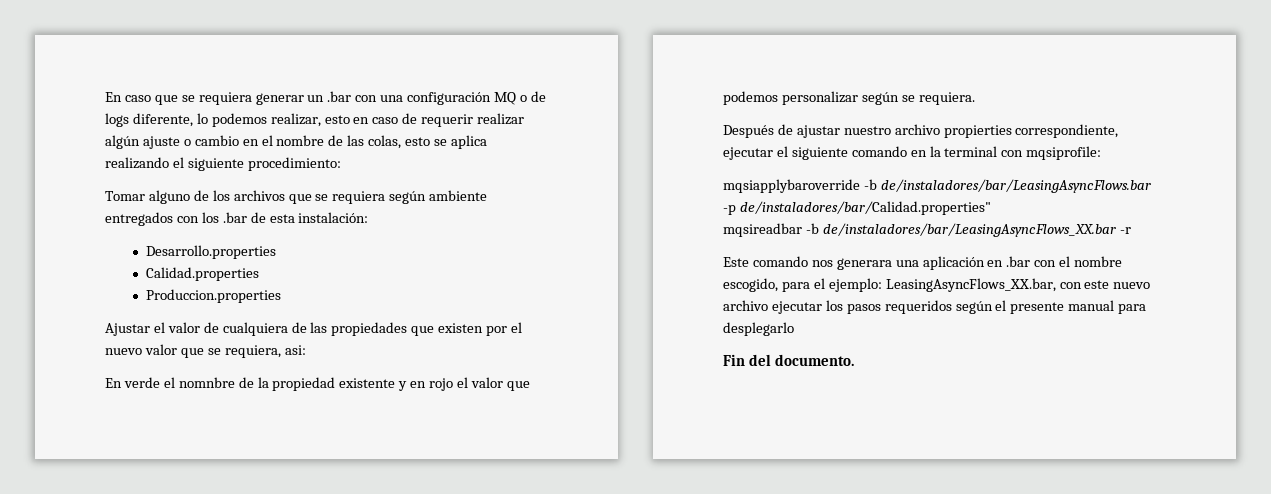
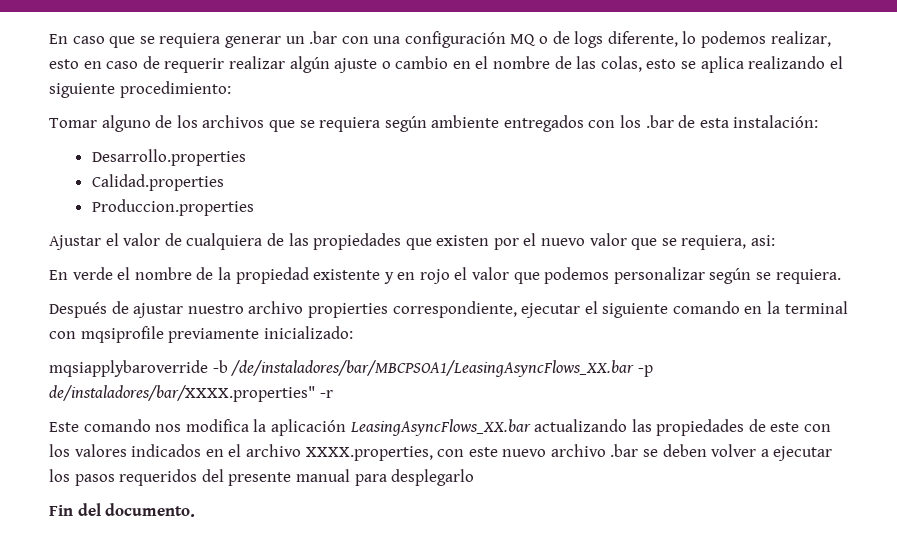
[178,377,235,388] nomnbre -> [134,267,192,280] nombre
[1026,146,1102,160] mqsiprofile: -> [80,326,353,343] mqsiprofile previamente inicializado:
[880,179,1151,193] [723,201,991,215] [723,223,1131,237] [723,256,1123,270] [723,278,1151,292] [723,300,768,311] de/instaladores/bar/LeasingAsyncFlows.bar -p de/instaladores/bar/Calidad.properties" // mqsireadbar -b de/instaladores/bar/LeasingAsyncFlows_XX.bar -r // Este comando nos generara una aplicación en .bar con el nombre escogido, para el ejemplo: LeasingAsyncFlows_XX.bar, con este nuevo archivo -> [231,360,653,377] [49,385,333,402] [49,419,832,436] [49,444,769,461] /de/instaladores/bar/MBCPSOA1/LeasingAsyncFlows_XX.bar -p de/instaladores/bar/XXXX.properties" -r // Este comando nos modifica la aplicación LeasingAsyncFlows_XX.bar actualizando las propiedades de este con los valores indicados en el archivo XXXX.properties, con este nuevo archivo .bar se deben volver a
[955,300,1007,314] según el -> [201,469,224,482] del

